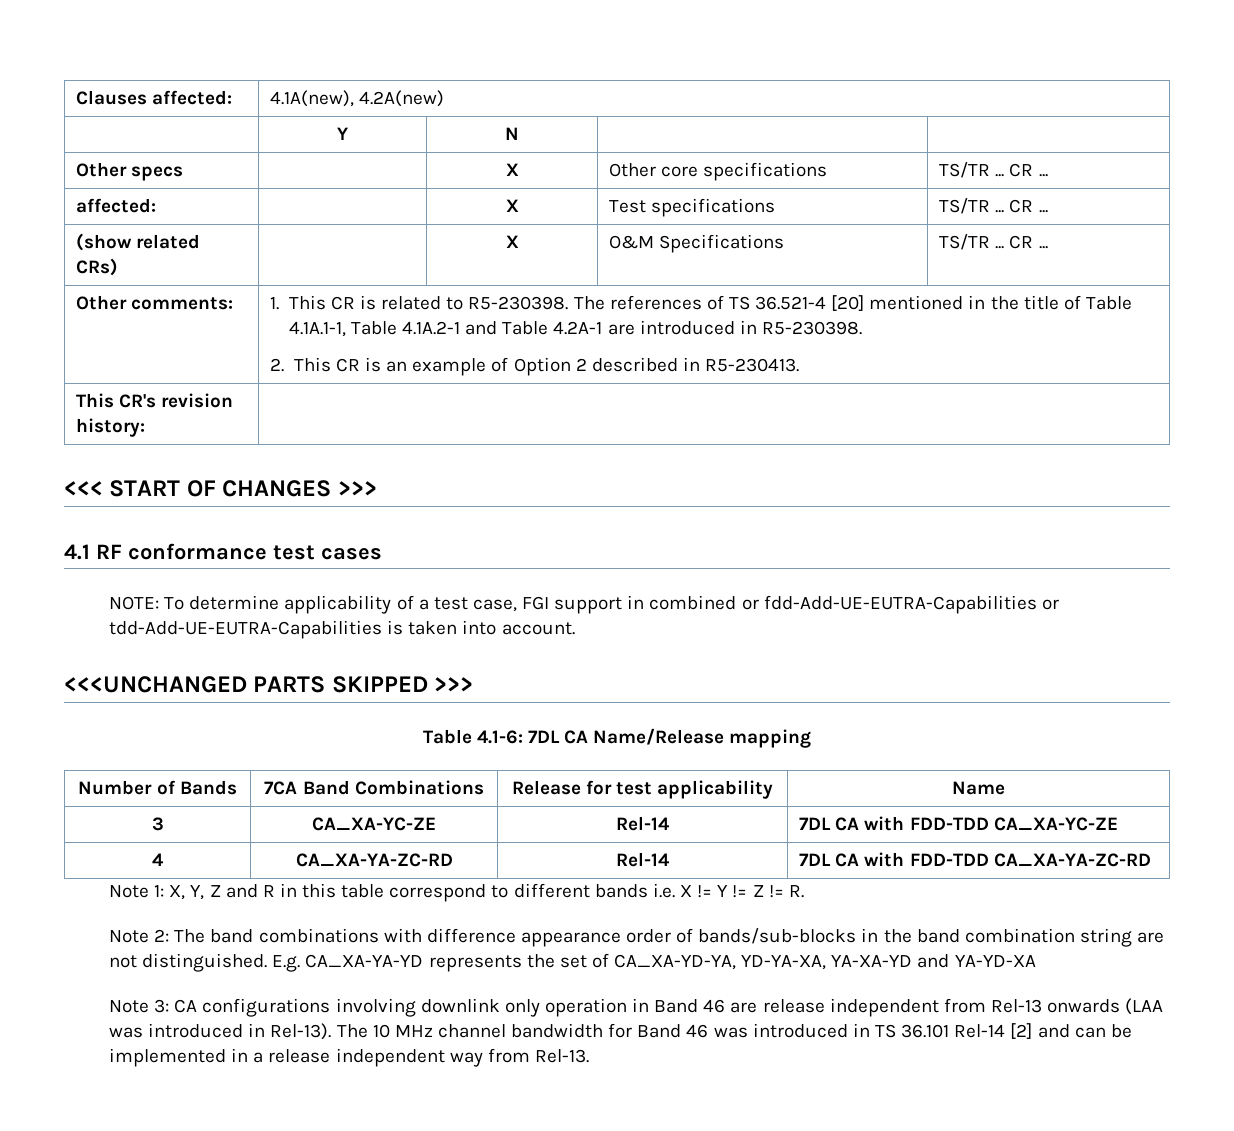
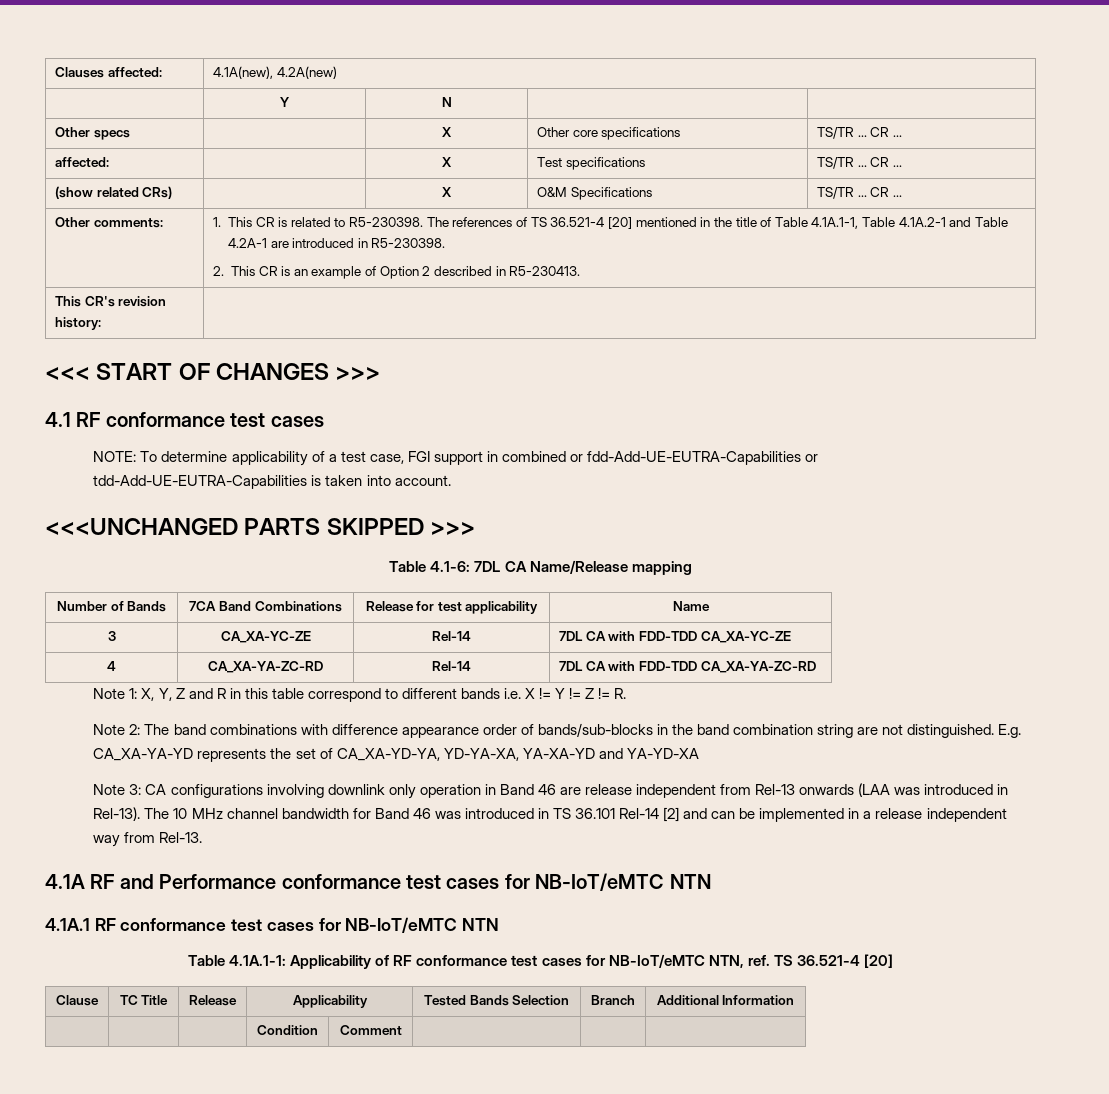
(589, 1056) none -> [45,873,711,891] [45,917,500,933] [188,954,893,969] [56,995,99,1006] [119,995,169,1005] [189,995,237,1006] [292,995,368,1008] [423,995,570,1006] [591,995,635,1005] [656,995,795,1005] [257,1025,318,1035] [339,1025,402,1035] // 4.1A RF and Performance conformance test cases for NB-IoT/eMTC NTN // 4.1A.1 RF conformance test cases for NB-IoT/eMTC NTN // Table 4.1A.1-1: Applicability of RF conformance test cases for NB-IoT/eMTC NTN, ref. TS 36.521-4 [20] // Clause | TC Title | Release | Applicability | Tested Bands Selection | Branch | Additional Information // | | | Condition | Comment | | |

